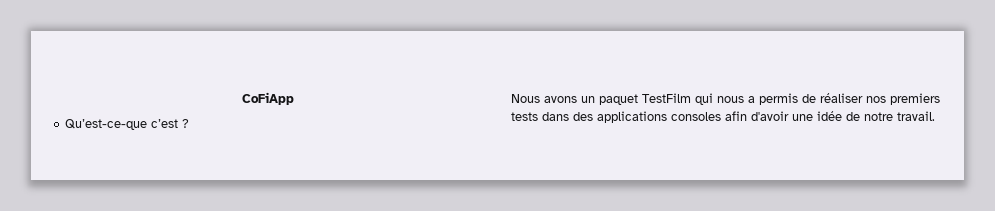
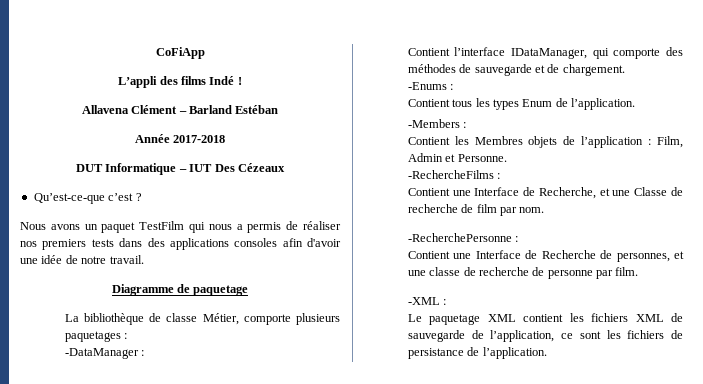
(294, 98) none -> [118,76,242,88] [81,105,279,114] [134,134,226,143] [76,163,285,175] // L’appli des films Indé ! // Allavena Clément – Barland Estéban // Année 2017-2018 // DUT Informatique – IUT Des Cézeaux
(935, 116) none -> [111,284,249,296] [64,313,340,325] [64,331,128,342] [64,348,145,359] [407,47,683,59] [407,64,625,76] [407,82,454,90] [407,98,636,110] [407,119,467,128] [407,136,683,148] [407,153,507,162] [407,170,501,179] [407,187,683,199] [407,204,545,216] [407,233,519,242] [407,250,684,262] [407,267,639,279] [407,297,447,305] [407,313,683,325] [407,330,683,342] [407,347,547,359] // Diagramme de paquetage // La bibliothèque de classe Métier, comporte plusieurs paquetages : // -DataManager : // Contient l’interface IDataManager, qui comporte des méthodes de sauvegarde et de chargement. // -Enums : // Contient tous les types Enum de l’application. // -Members : // Contient les Membres objets de l’application : Film, Admin et Personne. // -RechercheFilms : // Contient une Interface de Recherche, et une Classe de recherche de film par nom. // -RecherchePersonne : // Contient une Interface de Recherche de personnes, et une classe de recherche de personne par film. // -XML : // Le paquetage XML contient les fichiers XML de sauvegarde de l’application, ce sont les fichiers de persistance de l’application.

